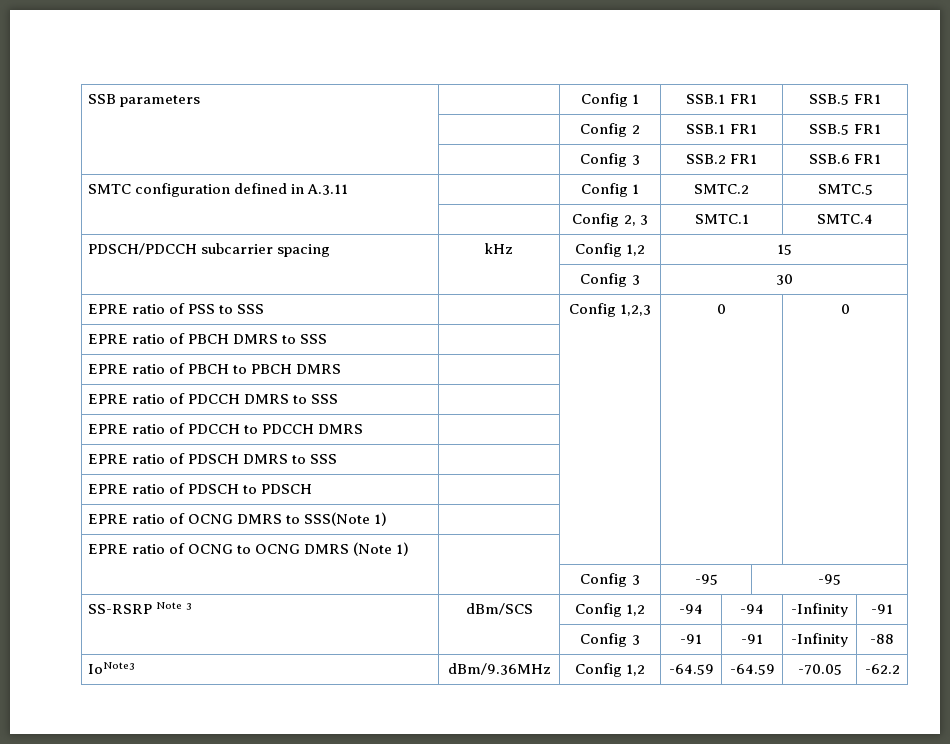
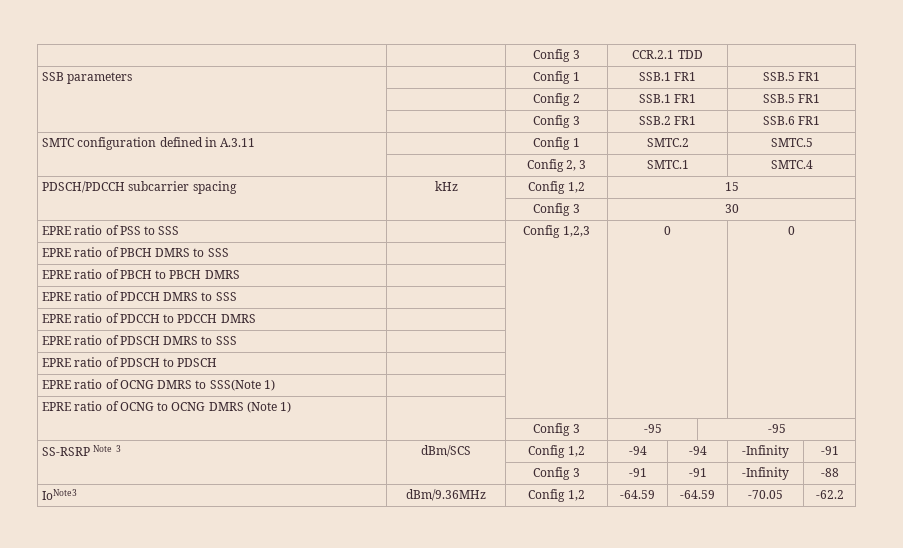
(87, 99) none -> [533,49,580,62] [632,50,703,59] | | Config 3 | CCR.2.1 TDD | //

